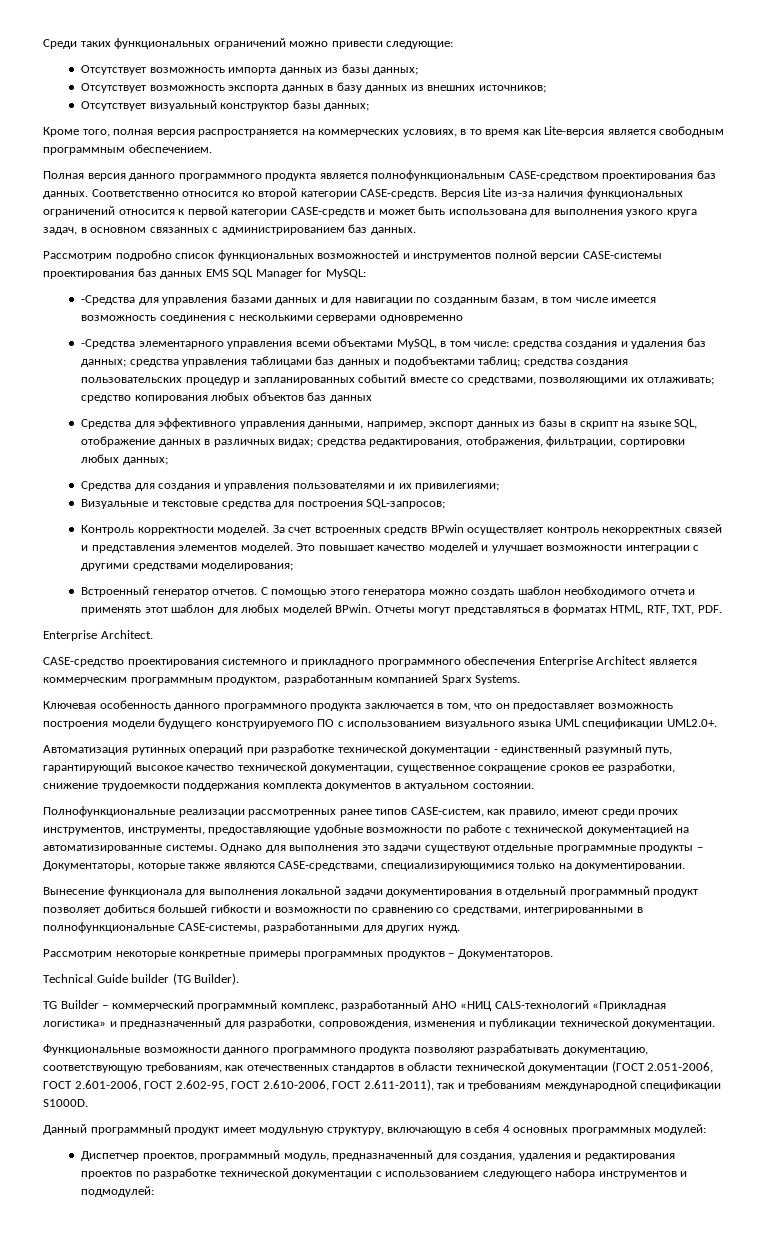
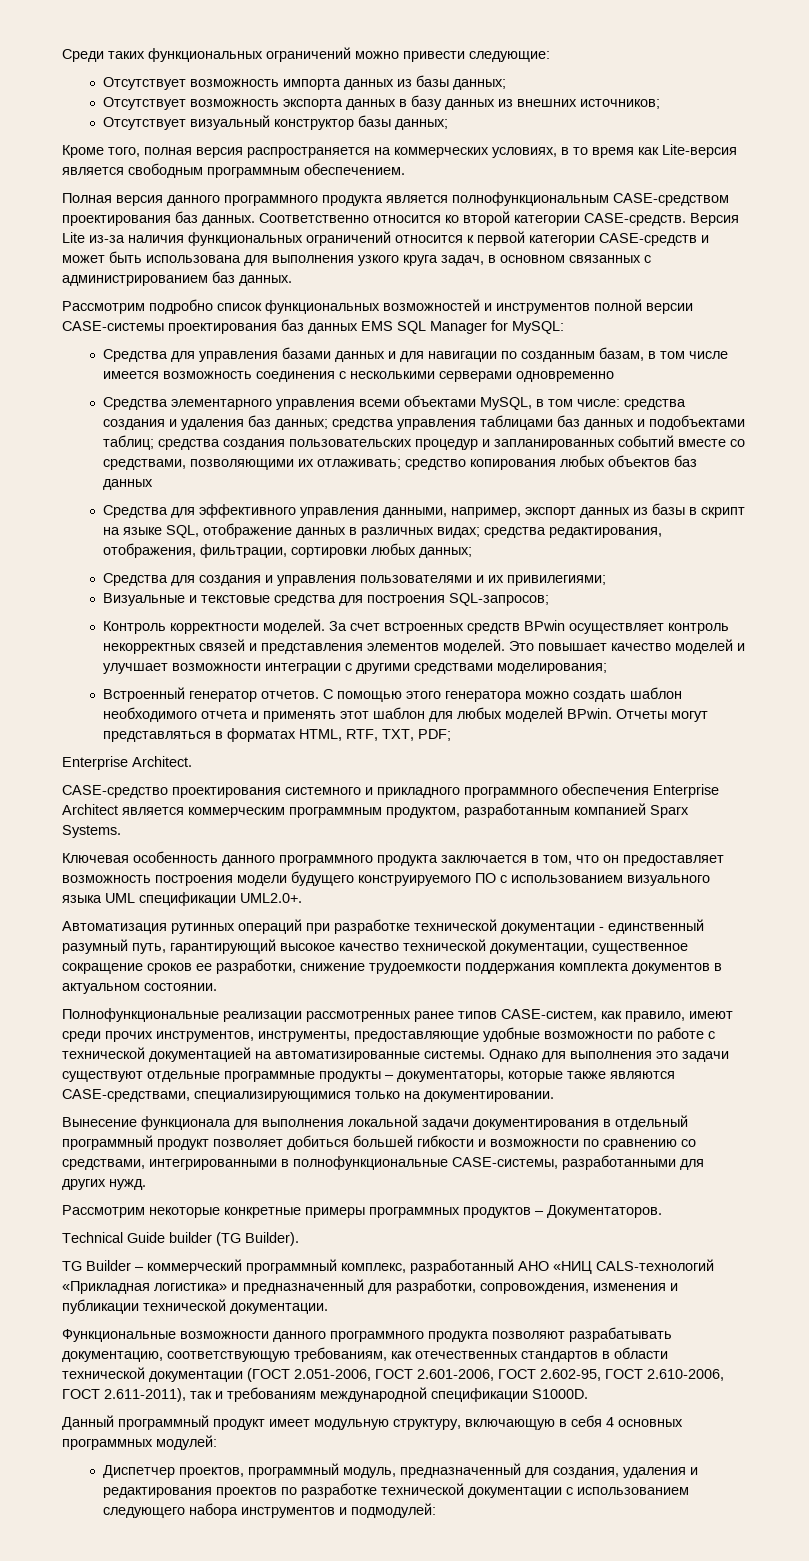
[81,295,136,305] -Средства -> [102,349,168,362] Средства
[81,339,136,349] -Средства -> [102,397,168,410] Средства
[697,605,722,613] PDF. -> [417,729,451,741] PDF;
[43,861,134,871] Документаторы, -> [397,1071,504,1082] документаторы,

